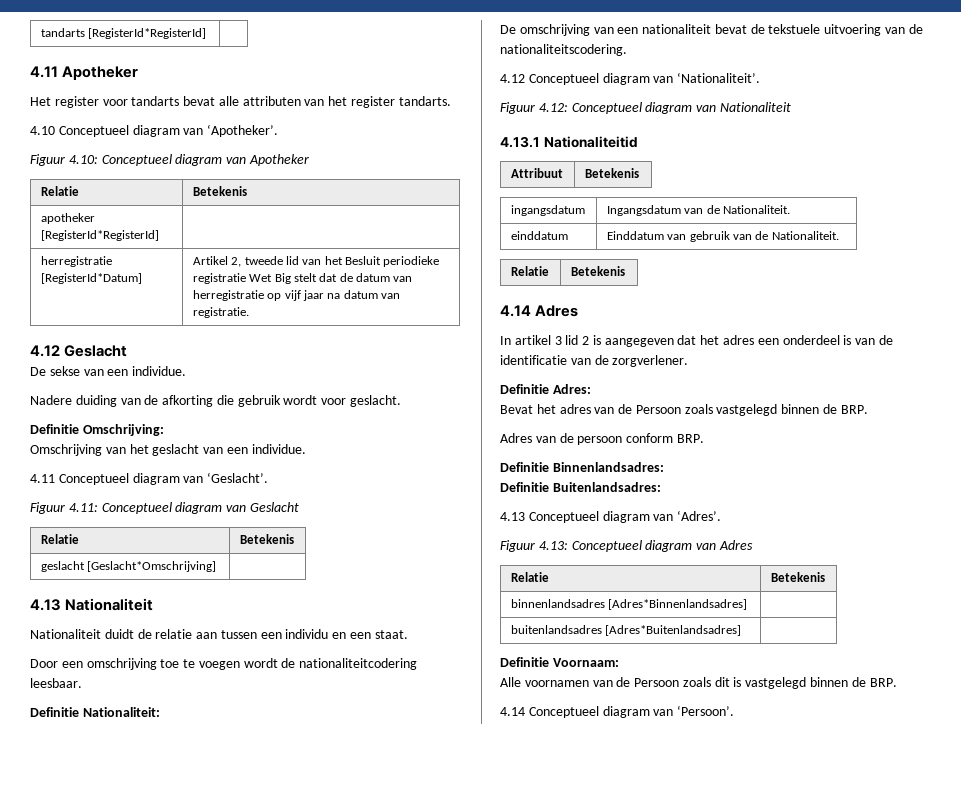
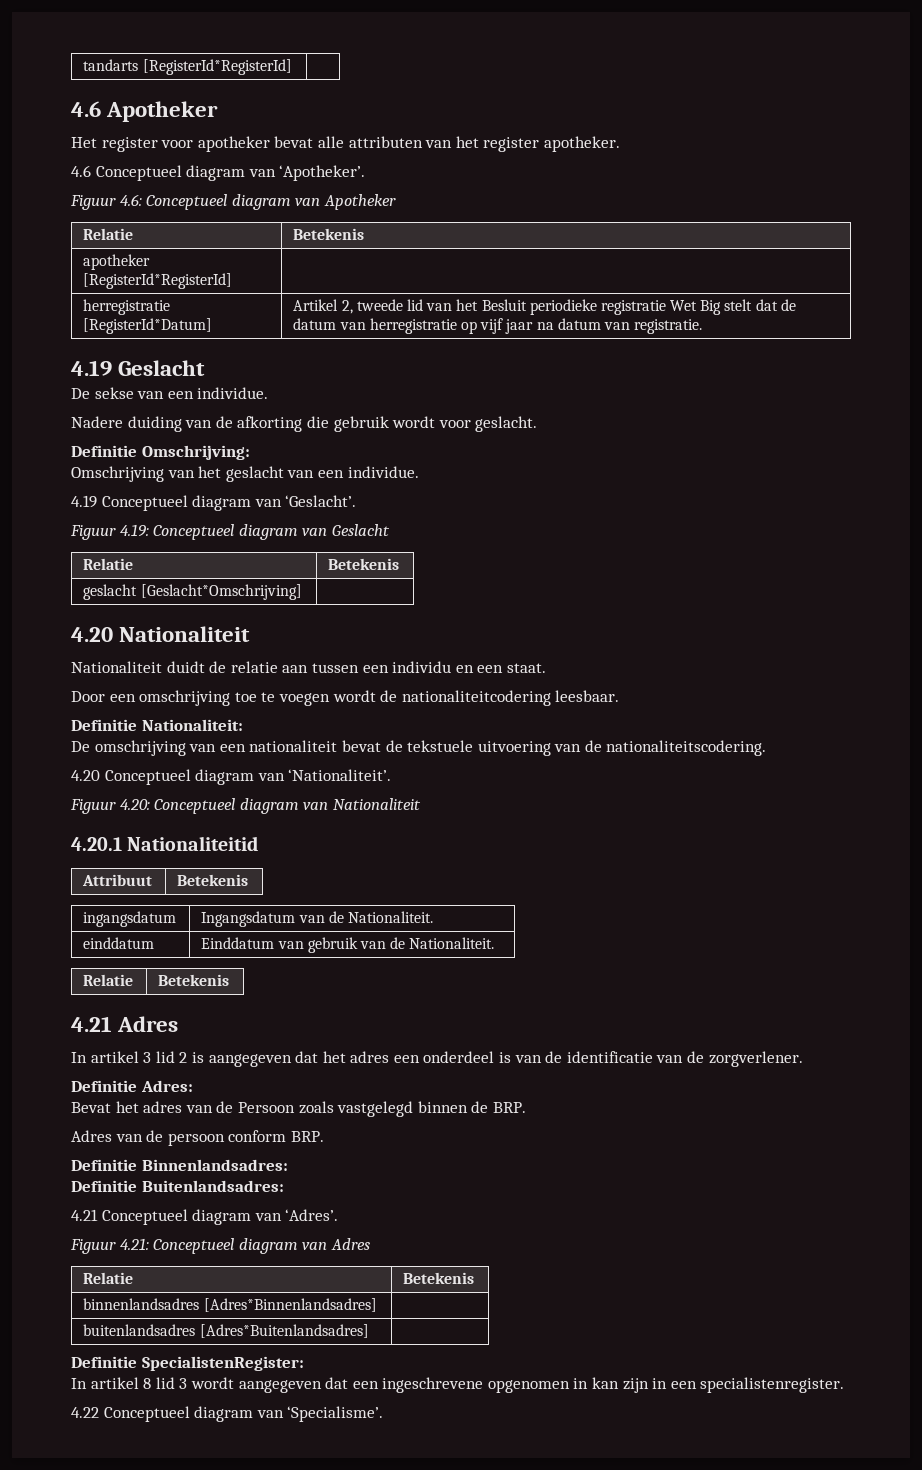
[30,66,58,78] 4.11 -> [71,101,101,117] 4.6
[131,96,180,106] tandarts -> [197,136,270,152] apotheker
[398,96,451,106] [30,126,55,135] tandarts. // 4.10 -> [543,136,620,152] [71,165,91,177] apotheker. // 4.6
[68,155,98,164] 4.10: -> [119,194,142,206] 4.6:
[30,345,60,357] 4.12 -> [71,360,112,376] 4.19
[30,474,55,483] 4.11 -> [71,495,97,508] 4.19
[68,503,98,512] 4.11: -> [119,524,149,537] 4.19:
[30,599,61,611] 4.13 -> [71,627,113,642] 4.20
[500,74,525,83] 4.12 -> [71,770,100,781] 4.20
[538,103,568,112] 4.12: -> [119,799,150,810] 4.20:
[500,136,540,148] 4.13.1 -> [71,837,122,851] 4.20.1
[500,305,531,317] 4.14 -> [71,1016,112,1032] 4.21
[500,512,525,521] 4.13 -> [71,1209,98,1221] 4.21
[538,541,568,550] 4.13: -> [119,1238,149,1250] 4.21:
[552,658,619,667] [500,677,897,689] [500,705,735,718] Voornaam: // Alle voornamen van de Persoon zoals dit is vastgelegd binnen de BRP. // 4.14 Conceptueel diagram van ‘Persoon’. -> [141,1356,304,1371] [71,1377,845,1393] [71,1406,384,1422] SpecialistenRegister: // In artikel 8 lid 3 wordt aangegeven dat een ingeschrevene opgenomen in kan zijn in een specialistenregister. // 4.22 Conceptueel diagram van ‘Specialisme’.

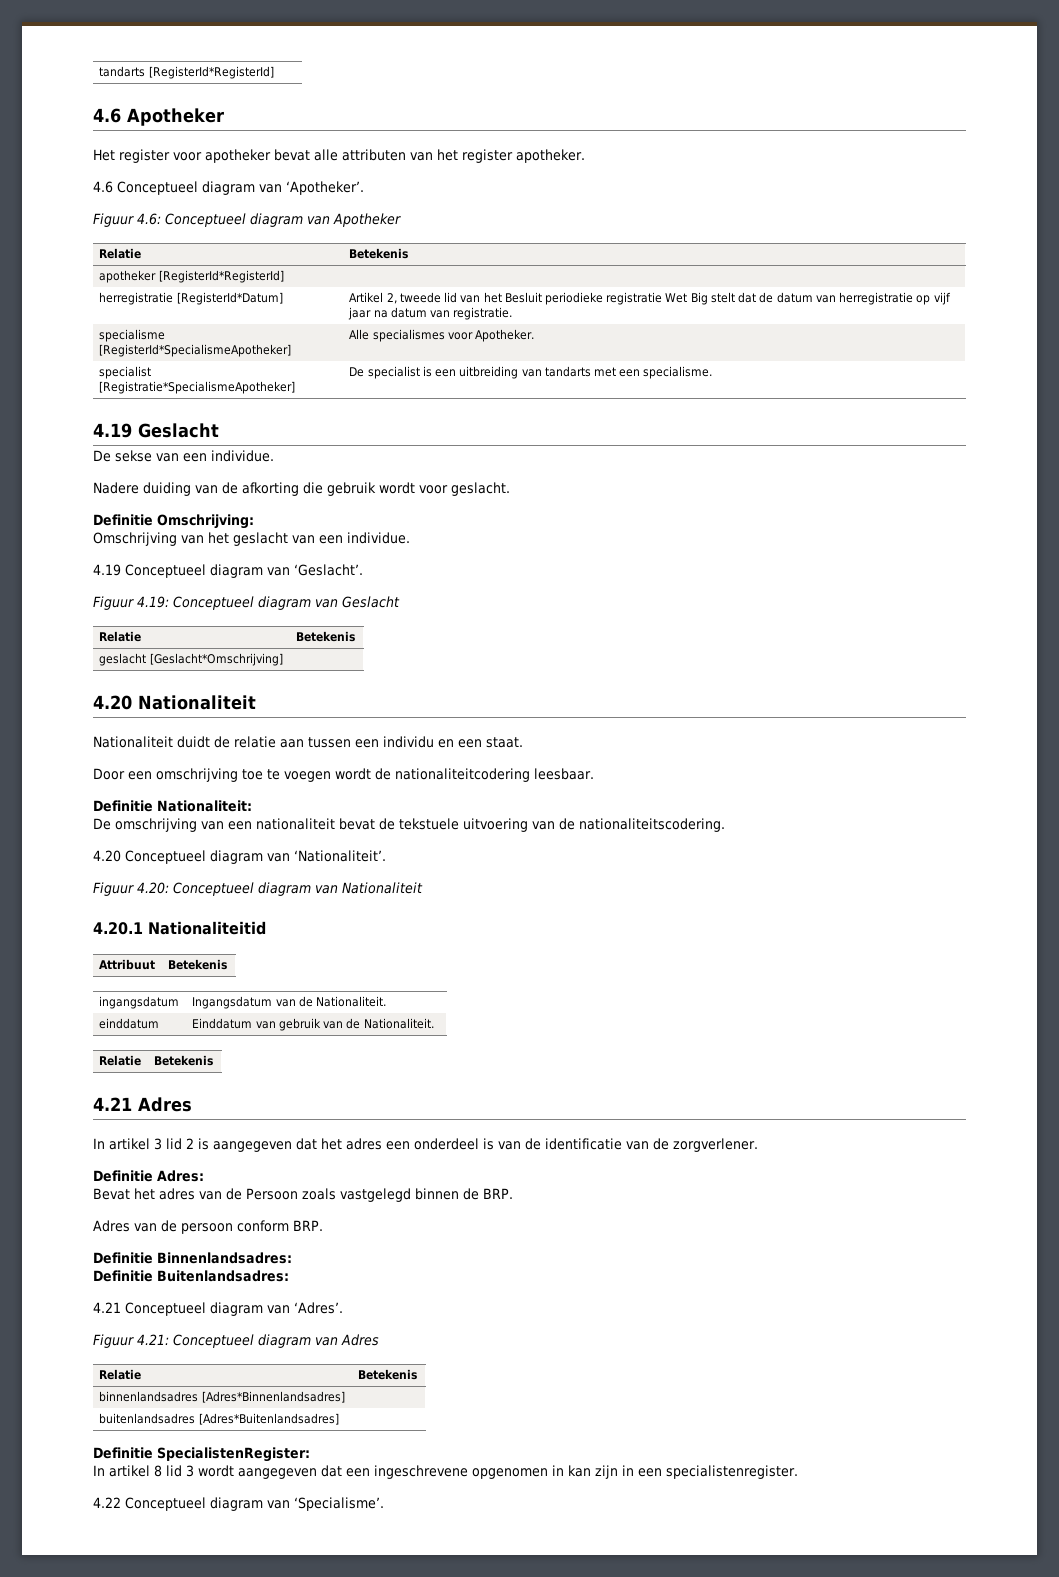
(703, 326) none -> [99,329,166,342] [99,344,292,357] [349,329,535,342] [99,366,152,379] [99,381,296,394] [349,366,713,379] // specialisme [RegisterId*SpecialismeApotheker] | Alle specialismes voor Apotheker. // specialist [Registratie*SpecialismeApotheker] | De specialist is een uitbreiding van tandarts met een specialisme.

